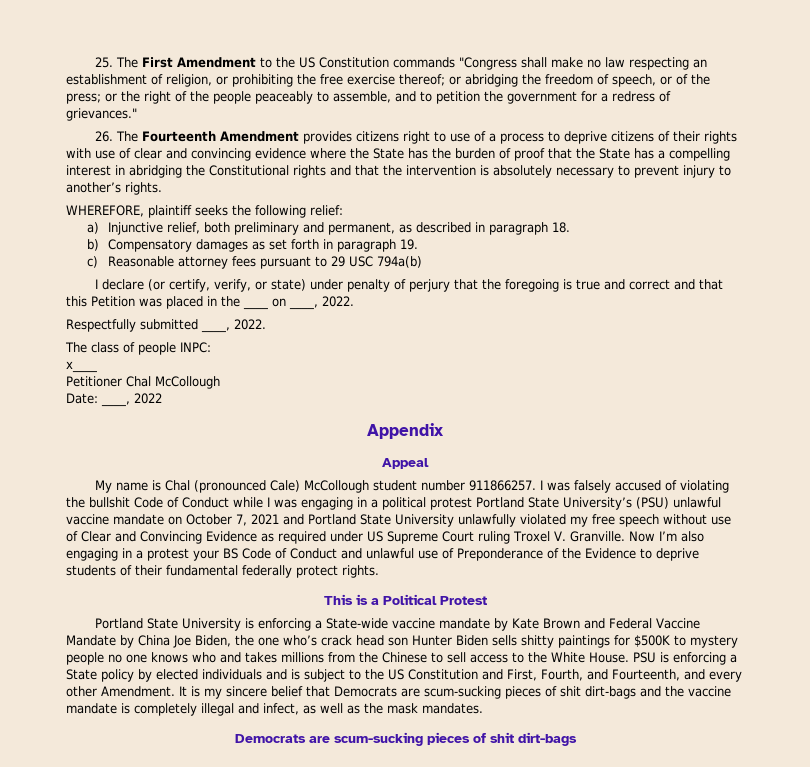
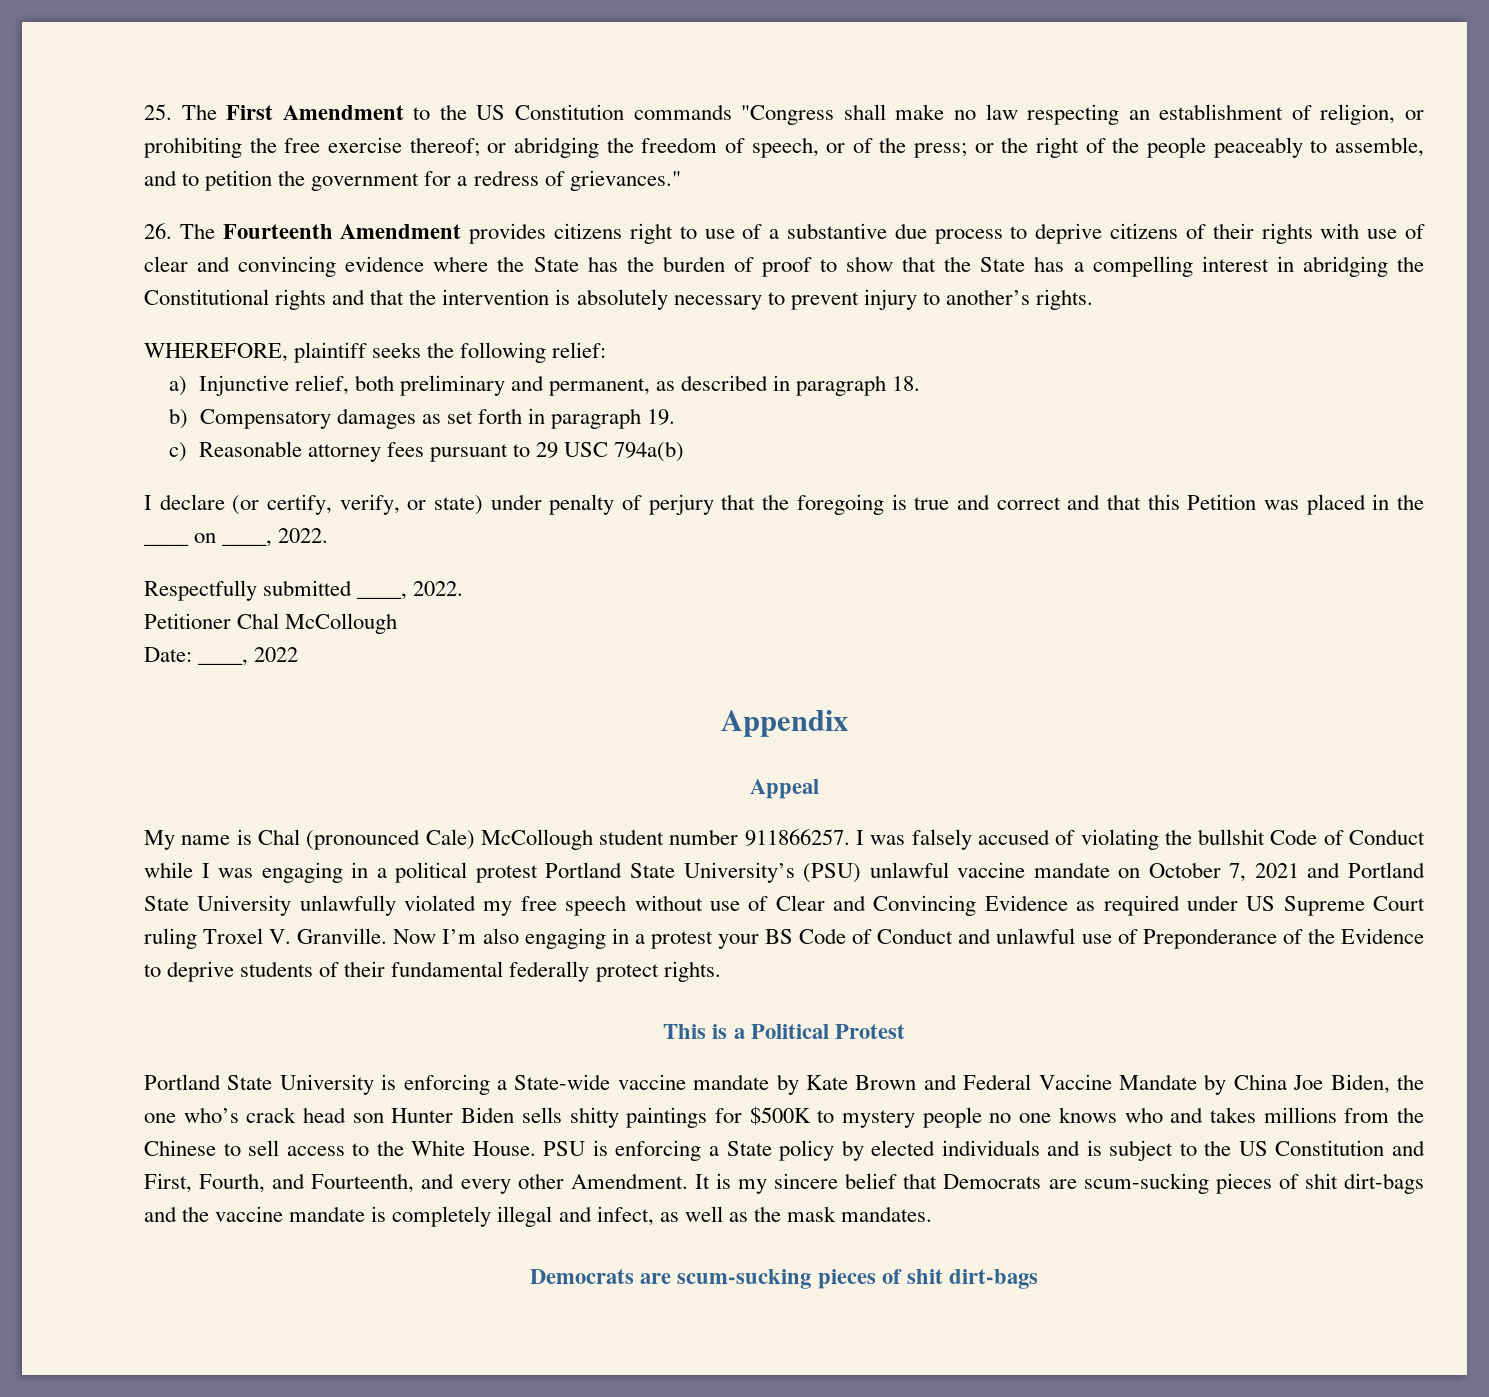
(497, 137) none -> [787,223,927,239] substantive due
(545, 154) none -> [820,256,894,272] to show
[65,342,211,355] [66,361,97,373] // The class of people INPC: // x____ -> (464, 588) none

